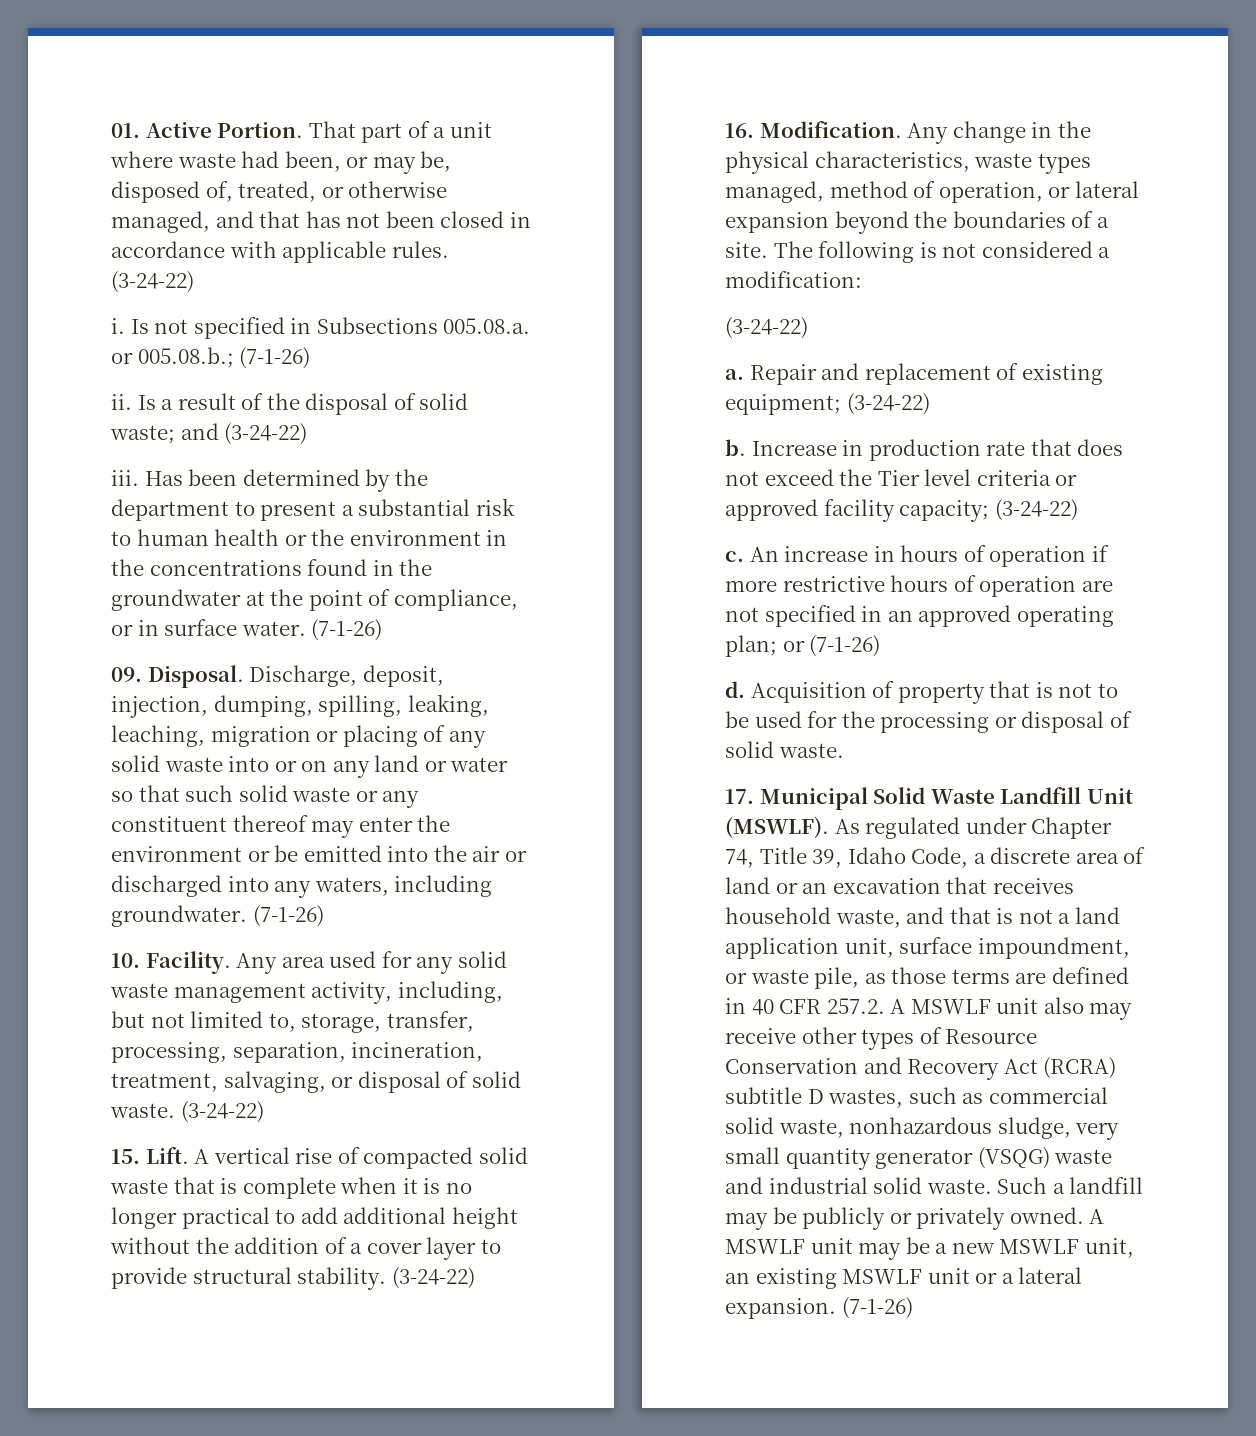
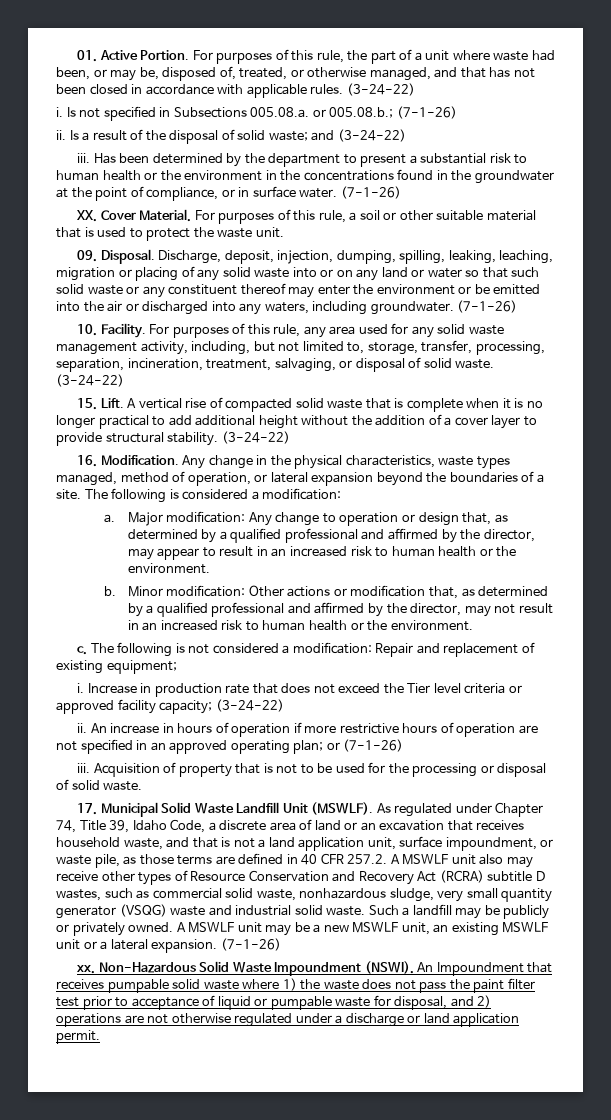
[308,121,356,138] That -> [192,49,368,64] For purposes of this rule, the
(383, 630) none -> [76,209,536,224] [56,227,284,241] // XX. Cover Material. For purposes of this rule, a soil or other suitable material that is used to protect the waste unit.
[236,953,278,974] Any -> [149,323,326,338] For purposes of this rule, any
(937, 250) none -> [182,488,342,500] [103,511,508,526] [127,528,535,543] [127,546,517,560] [127,563,210,574] [103,585,549,599] [127,602,553,617] [127,620,473,631] [77,642,185,657] considered a modification: // a. Major modification: Any change to operation or design that, as determined by a qualified professional and affirmed by the director, may appear to result in an increased risk to human health or the environment. // b. Minor modification: Other actions or modification that, as determined by a qualified professional and affirmed by the director, may not result in an increased risk to human health or the environment. // c. The following is
[725,317,808,339] [725,369,744,380] // (3-24-22) // a. -> (372, 648) none
[846,393,930,415] [725,439,746,456] (3-24-22) // b. -> [77,683,85,693] // i.
[725,551,744,562] c. -> [77,723,88,733] ii.
[725,681,745,698] d. -> [77,763,91,773] iii.
(913, 1308) none -> [77,961,553,976] [56,978,535,993] [56,995,492,1010] [56,1013,520,1027] [56,1030,100,1044] // xx. Non-Hazardous Solid Waste Impoundment (NSWI). An Impoundment that receives pumpable solid waste where 1) the waste does not pass the paint filter test prior to acceptance of liquid or pumpable waste for disposal, and 2) operations are not otherwise regulated under a discharge or land application permit.

